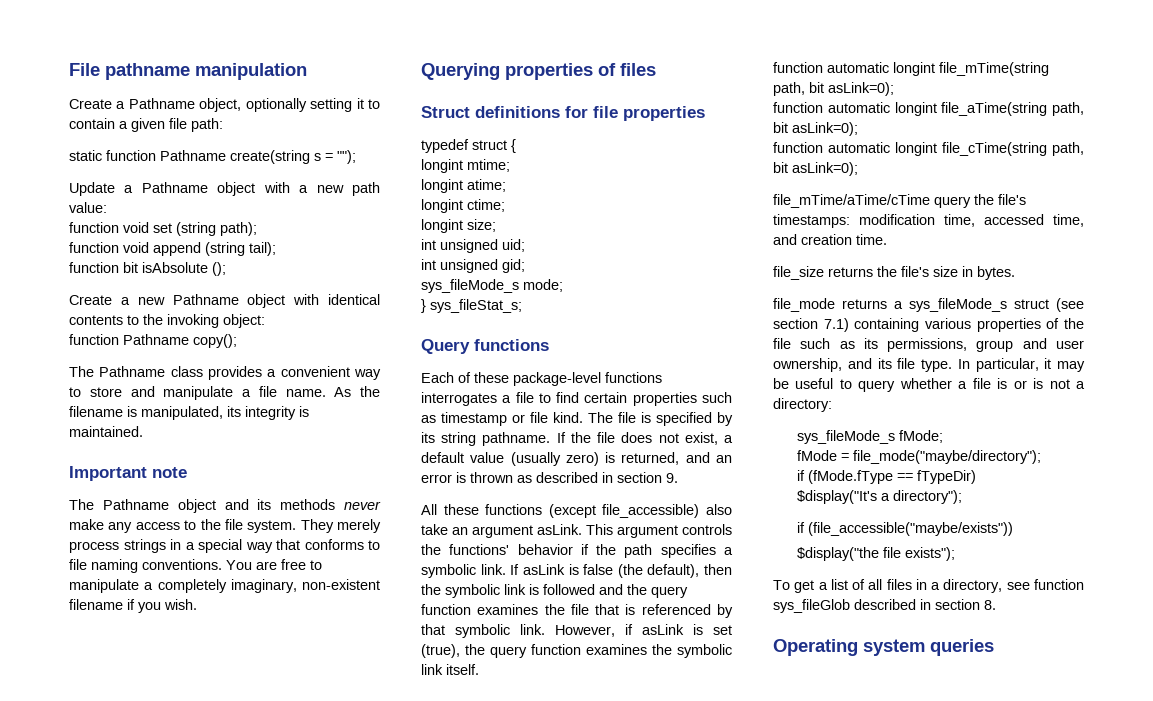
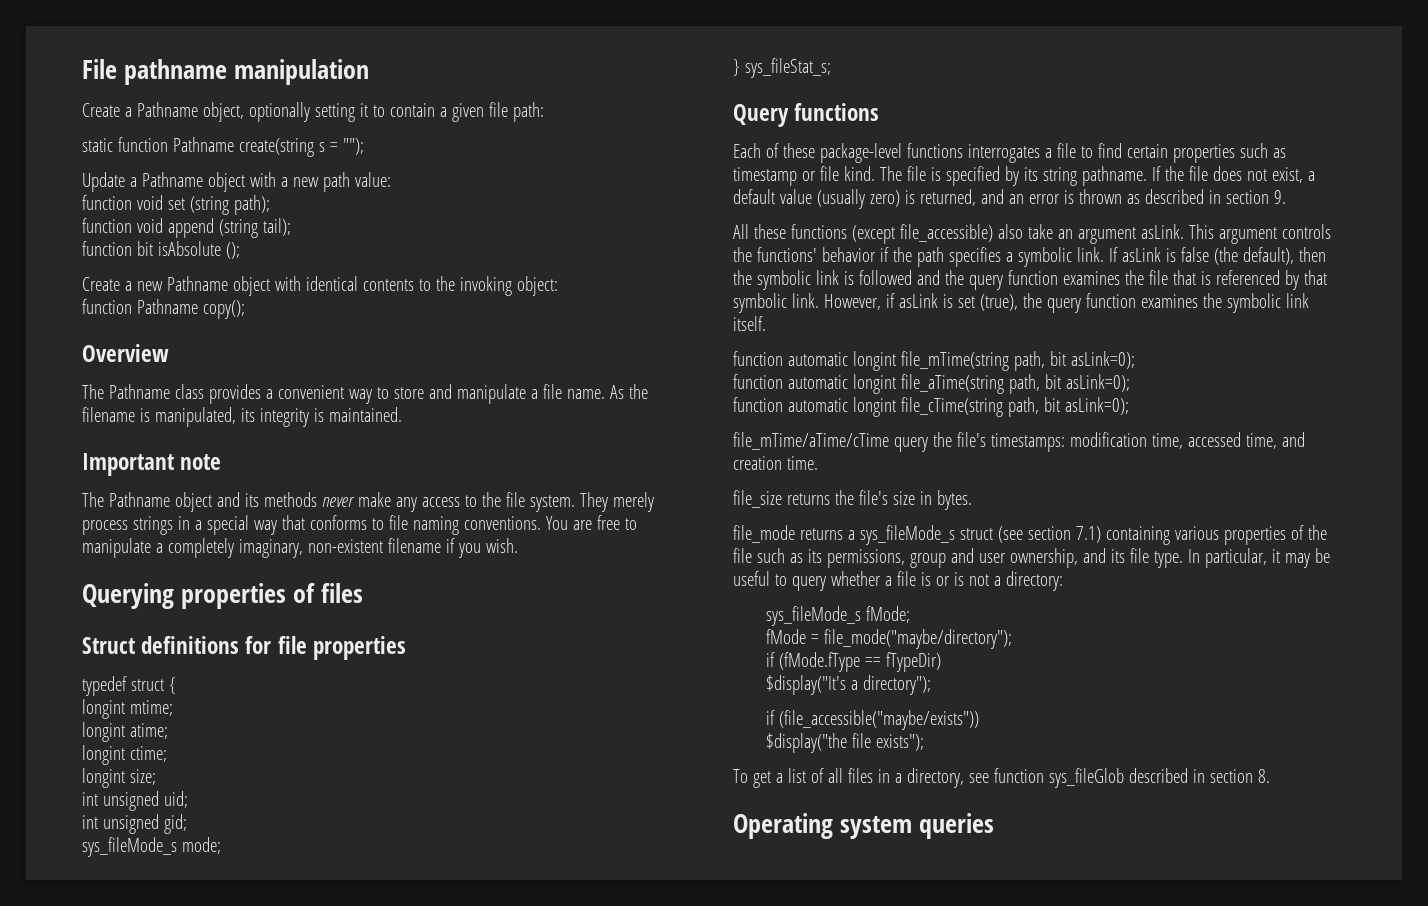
(237, 341) none -> [82,344,169,362] // Overview

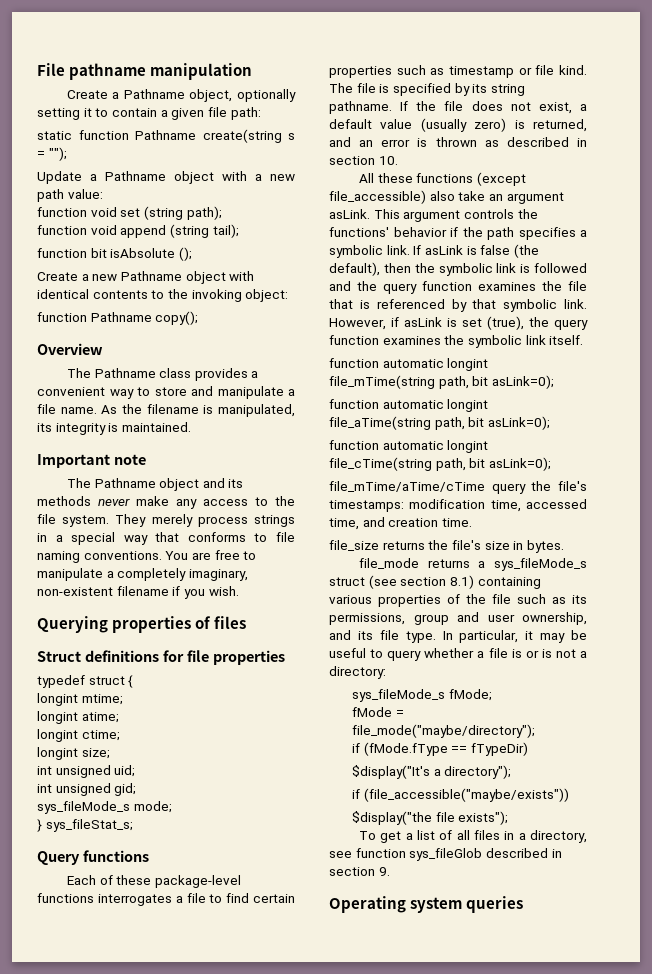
[1273,190,1286,204] 9. -> [378,156,398,165] 10.
[1075,526,1101,543] 7.1) -> [449,575,474,589] 8.1)
[1257,769,1270,783] 8. -> [378,867,390,876] 9.

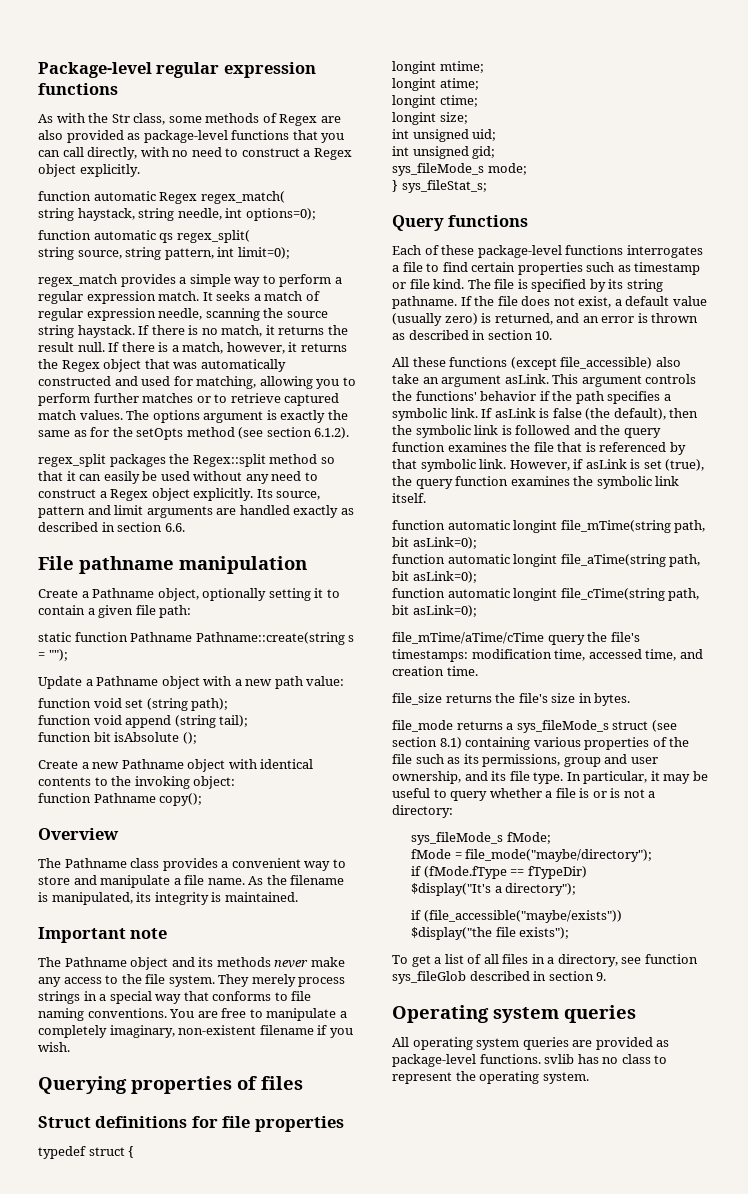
(37, 69) none -> [38,62,316,78] [38,83,118,95] [38,113,341,126] [38,130,345,143] [38,147,352,160] [38,164,140,177] [38,191,285,204] [38,208,316,221] [38,230,250,243] [38,247,290,260] [38,274,342,287] [38,291,320,304] [38,308,328,321] [38,325,348,338] [38,342,347,354] [38,359,286,372] [38,376,356,389] [38,393,340,406] [38,410,348,423] [38,427,350,440] [38,454,335,467] [38,471,318,484] [38,488,321,501] [38,505,354,518] [38,522,185,532] Package-level regular expression functions // As with the Str class, some methods of Regex are also provided as package-level functions that you can call directly, with no need to construct a Regex object explicitly. // function automatic Regex regex_match( // string haystack, string needle, int options=0); // function automatic qs regex_split( // string source, string pattern, int limit=0); // regex_match provides a simple way to perform a regular expression match. It seeks a match of regular expression needle, scanning the source string haystack. If there is no match, it returns the result null. If there is a match, however, it returns the Regex object that was automatically constructed and used for matching, allowing you to perform further matches or to retrieve captured match values. The options argument is exactly the same as for the setOpts method (see section 6.1.2). // regex_split packages the Regex::split method so that it can easily be used without any need to construct a Regex object explicitly. Its source, pattern and limit arguments are handled exactly as described in section 6.6. //
[202,129,282,143] create(string -> [195,632,345,645] Pathname::create(string
(524, 904) none -> [392,1037,670,1050] [392,1054,668,1067] [392,1071,589,1084] // All operating system queries are provided as package-level functions. svlib has no class to represent the operating system.

